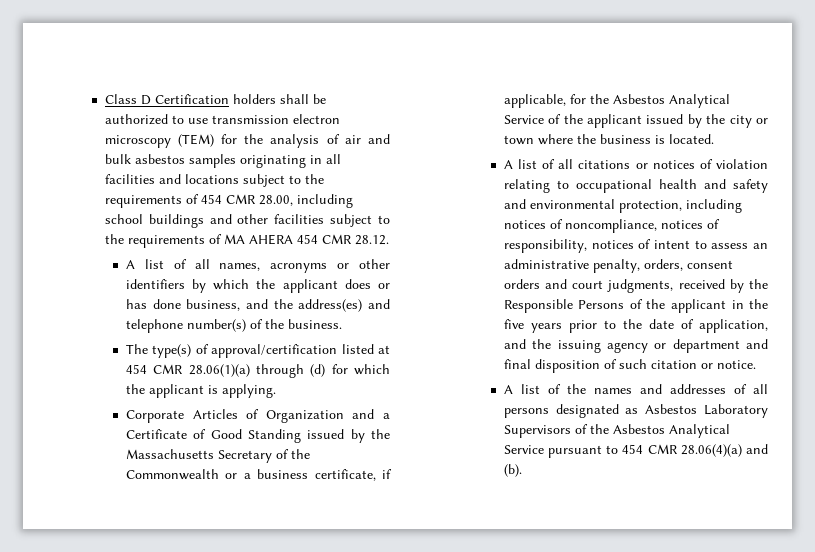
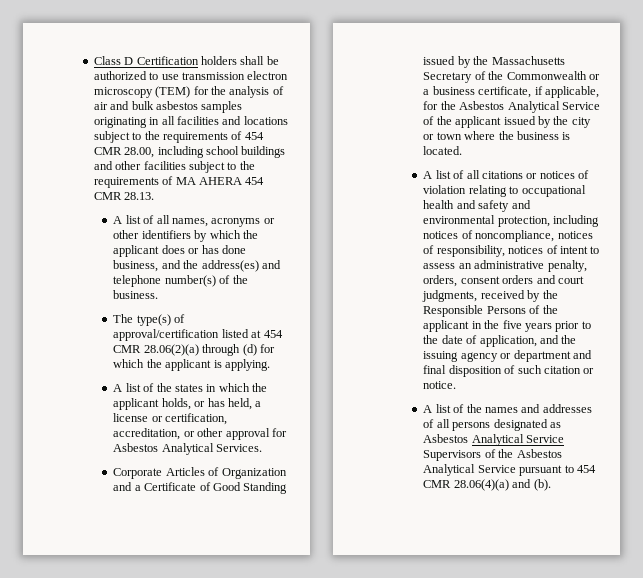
[354,235,389,245] 28.12. -> [124,192,155,200] 28.13.
[188,364,250,377] 28.06(1)(a) -> [143,344,199,356] 28.06(2)(a)
(276, 391) none -> [113,383,268,392] [113,398,262,410] [113,413,228,425] [113,428,287,440] [113,443,263,455] // A list of the states in which the applicant holds, or has held, a license or certification, accreditation, or other approval for Asbestos Analytical Services.
[704,404,768,418] Laboratory -> [471,434,565,446] Analytical Service

